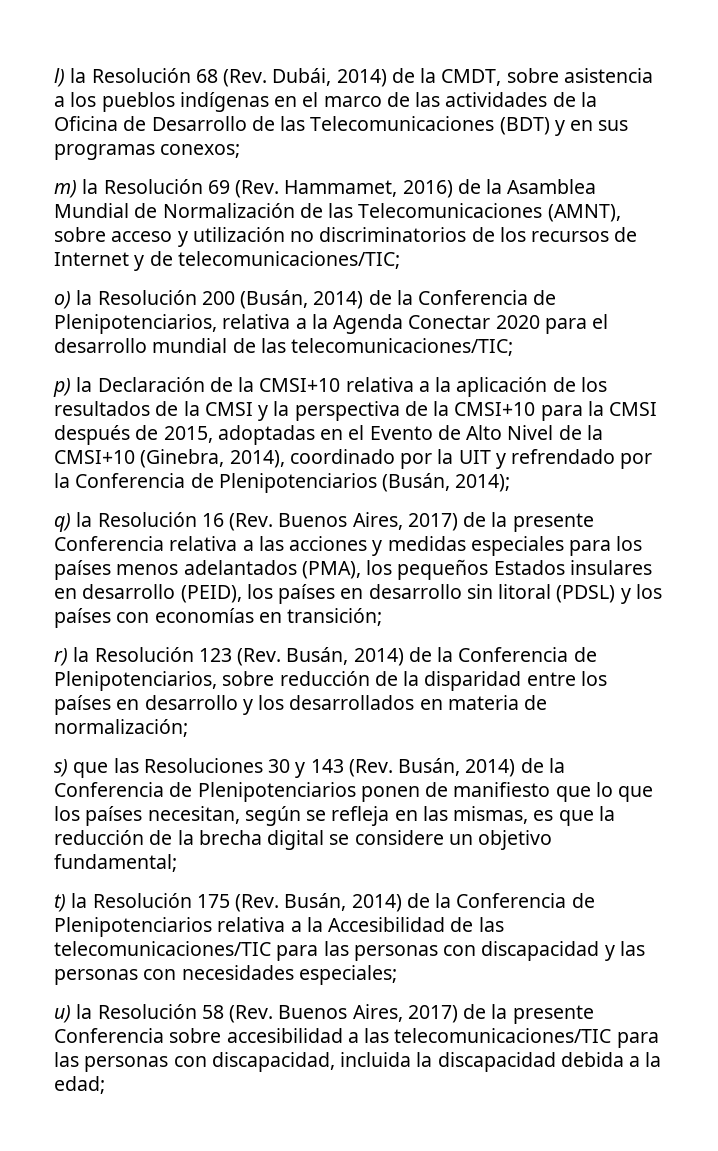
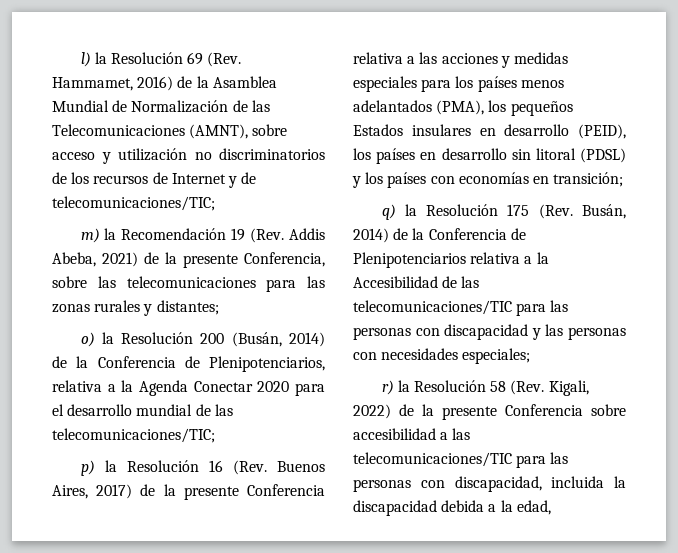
[195,68,653,87] [54,92,597,112] [54,116,629,136] [54,144,241,160] [54,179,203,198] 68 (Rev. Dubái, 2014) de la CMDT, sobre asistencia a los pueblos indígenas en el marco de las actividades de la Oficina de Desarrollo de las Telecomunicaciones (BDT) y en sus programas conexos; // m) la Resolución -> (183, 58) none
(400, 260) none -> [80,228,325,243] [52,252,325,268] [52,276,325,292] [52,300,219,316] // m) la Recomendación 19 (Rev. Addis Abeba, 2021) de la presente Conferencia, sobre las telecomunicaciones para las zonas rurales y distantes;
[97,377,607,397] [54,401,658,421] [54,425,603,445] [54,449,653,469] [54,473,511,493] [54,512,93,532] Declaración de la CMSI+10 relativa a la aplicación de los resultados de la CMSI y la perspectiva de la CMSI+10 para la CMSI después de 2015, adoptadas en el Evento de Alto Nivel de la CMSI+10 (Ginebra, 2014), coordinado por la UIT y refrendado por la Conferencia de Plenipotenciarios (Busán, 2014); // q) la -> (117, 466) none
[54,647,597,666] [54,671,607,691] [54,695,548,715] [54,719,188,737] [54,758,565,778] [54,782,654,802] [54,806,615,826] [54,830,553,850] [54,854,177,872] [54,894,66,912] r) la Resolución 123 (Rev. Busán, 2014) de la Conferencia de Plenipotenciarios, sobre reducción de la disparidad entre los países en desarrollo y los desarrollados en materia de normalización; // s) que las Resoluciones 30 y 143 (Rev. Busán, 2014) de la Conferencia de Plenipotenciarios ponen de manifiesto que lo que los países necesitan, según se refleja en las mismas, es que la reducción de la brecha digital se considere un objetivo fundamental; // t) -> [381,204,396,220] q)
[54,1005,71,1023] u) -> [381,380,394,395] r)
[278,1004,458,1023] Buenos Aires, 2017) -> [548,380,589,396] [353,404,391,419] Kigali, 2022)
[54,1076,105,1094] edad; -> [516,500,551,515] edad,

